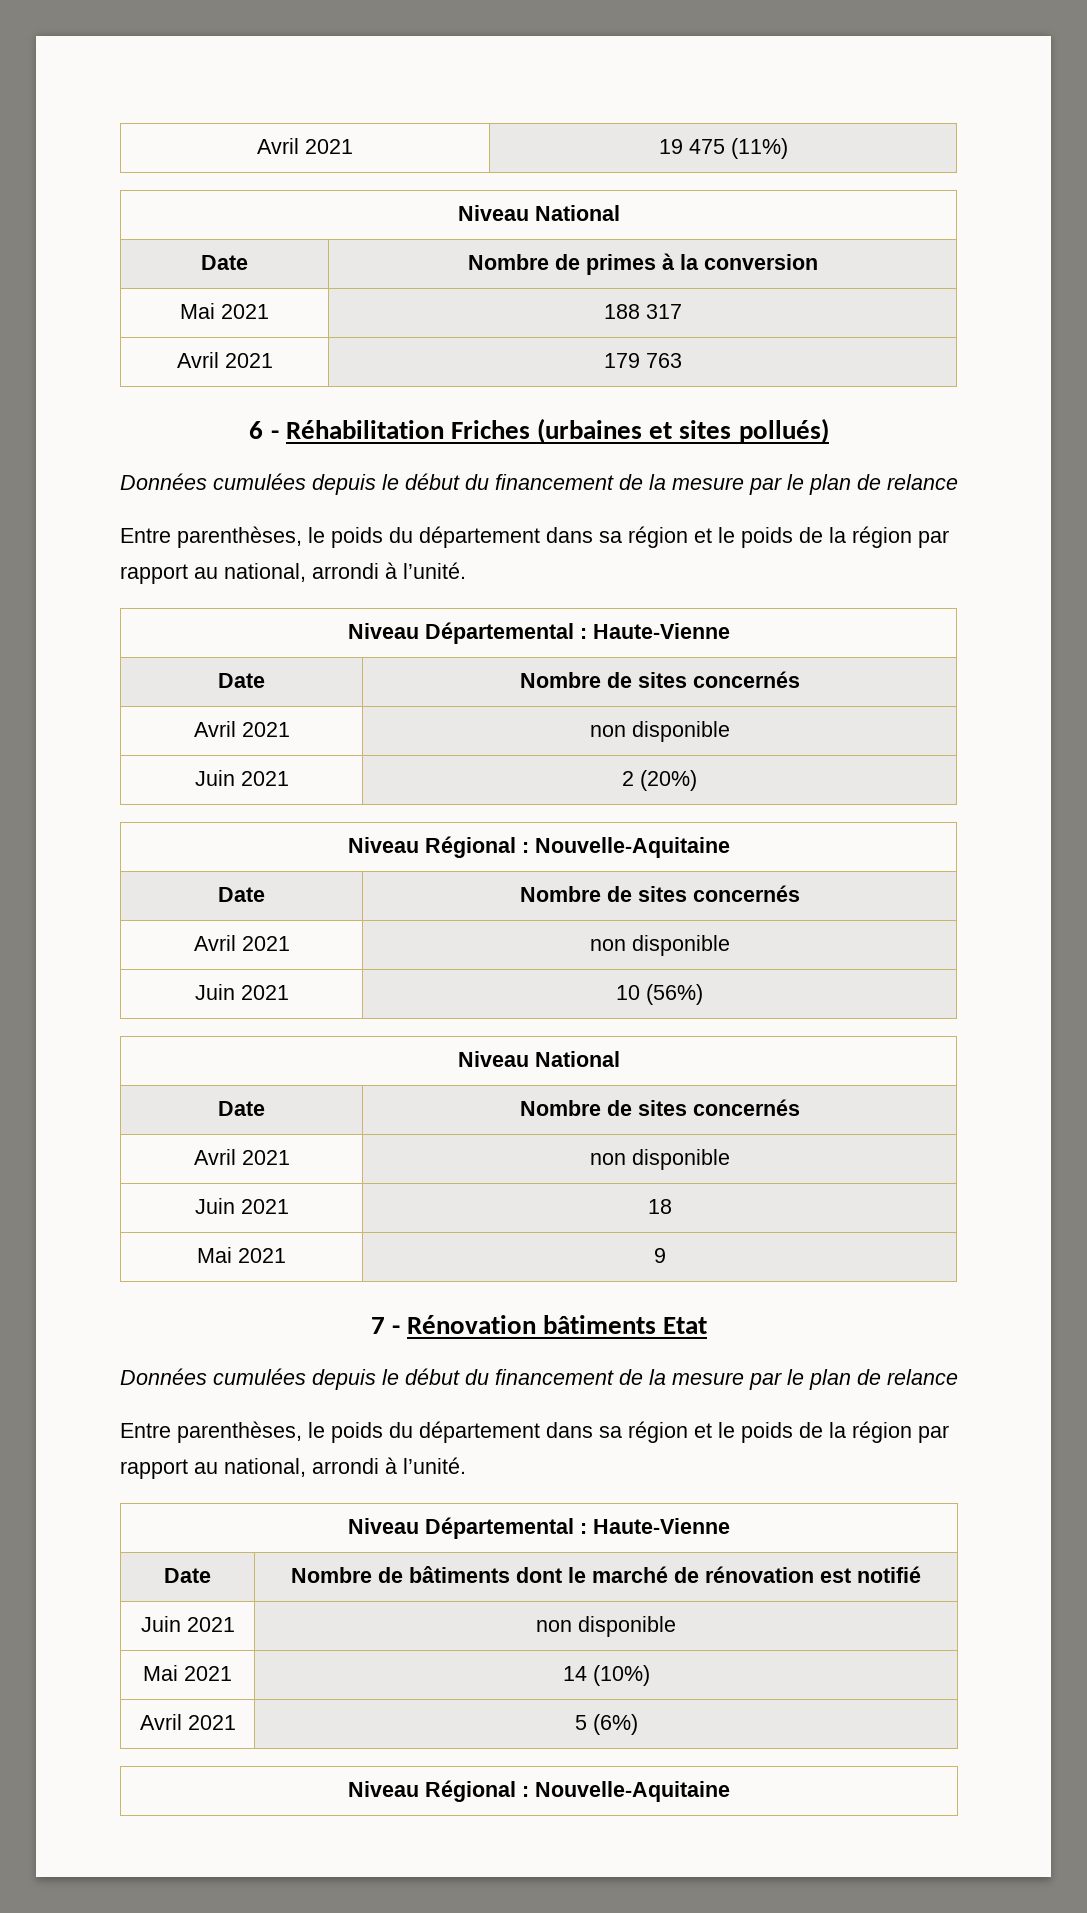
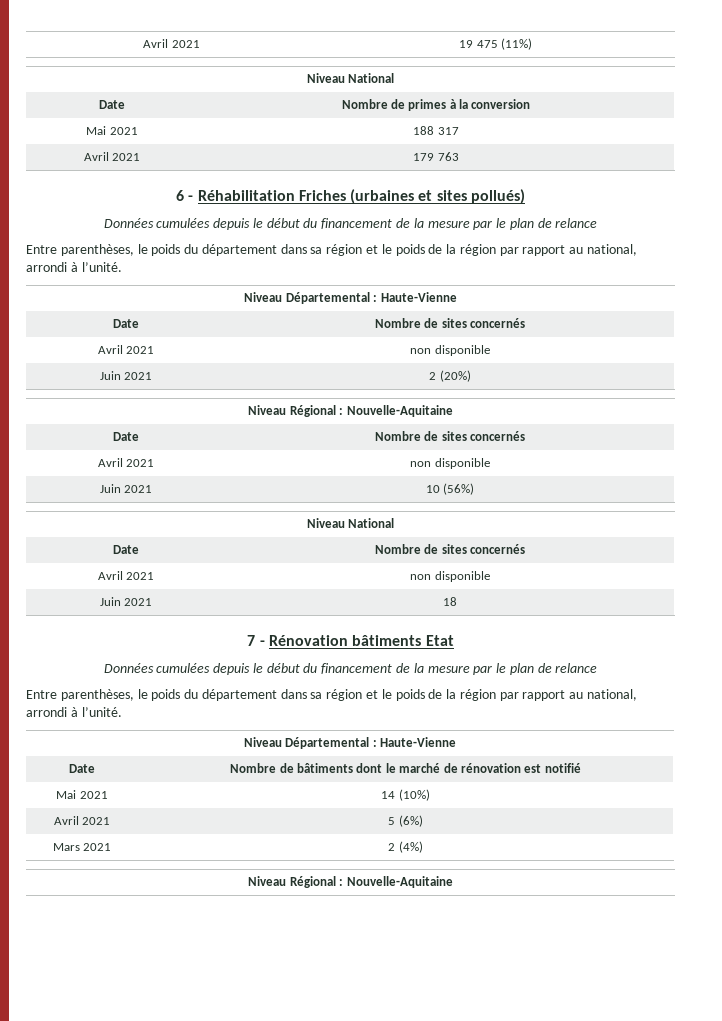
[197,1247,286,1263] [653,1248,666,1263] // Mai 2021 | 9 -> (457, 601) none
[140,1616,235,1632] [536,1616,676,1637] // Juin 2021 | non disponible -> (581, 768) none
(638, 1724) none -> [52,843,112,851] [388,841,423,853] // Mars 2021 | 2 (4%)

